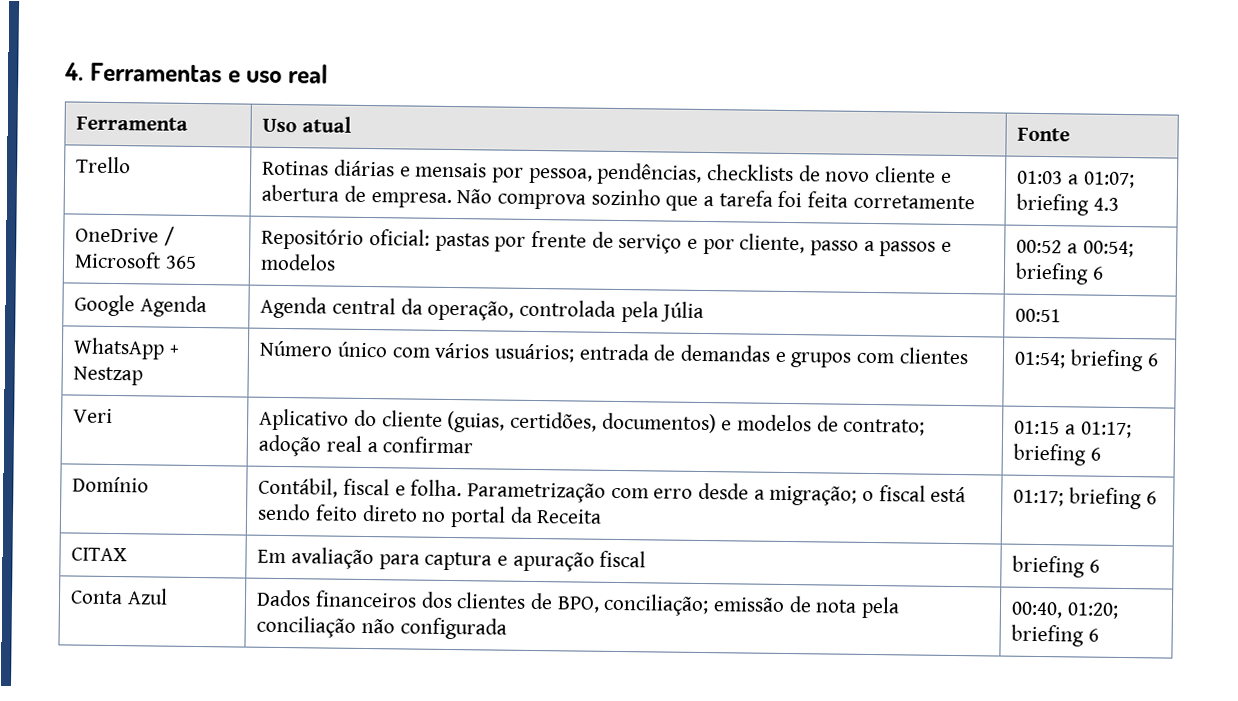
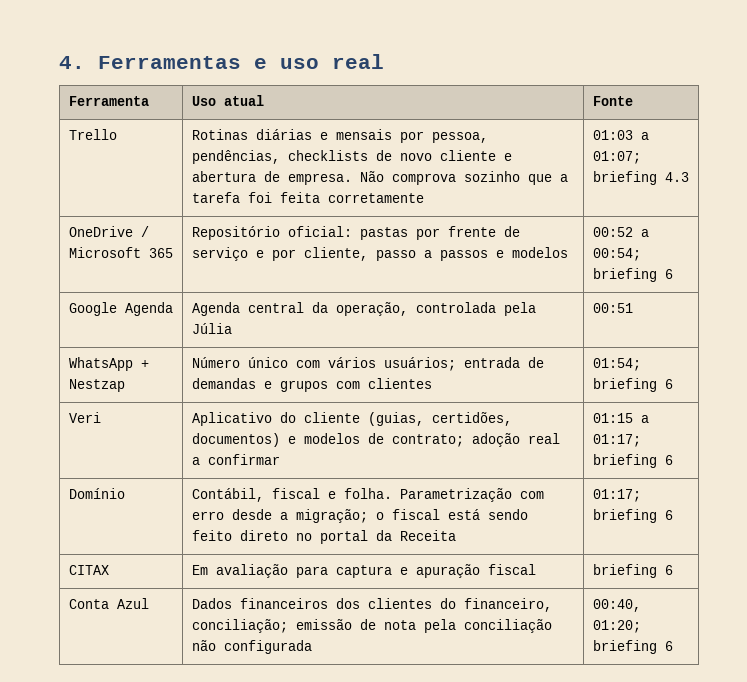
[530,592,600,613] de BPO, -> [439,598,552,612] do financeiro,

